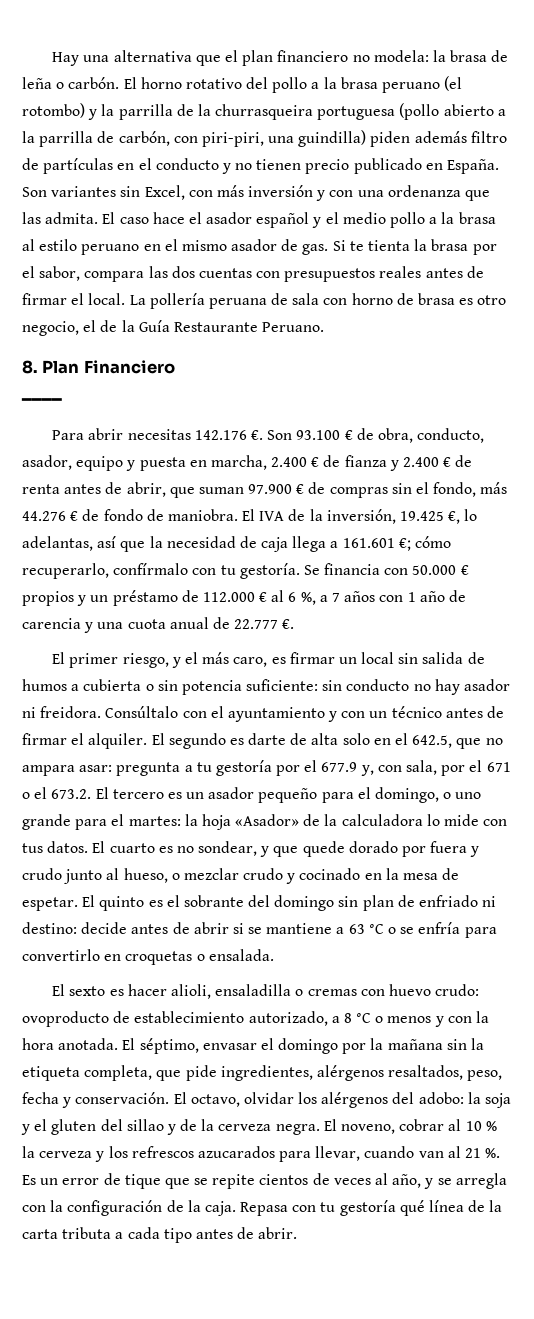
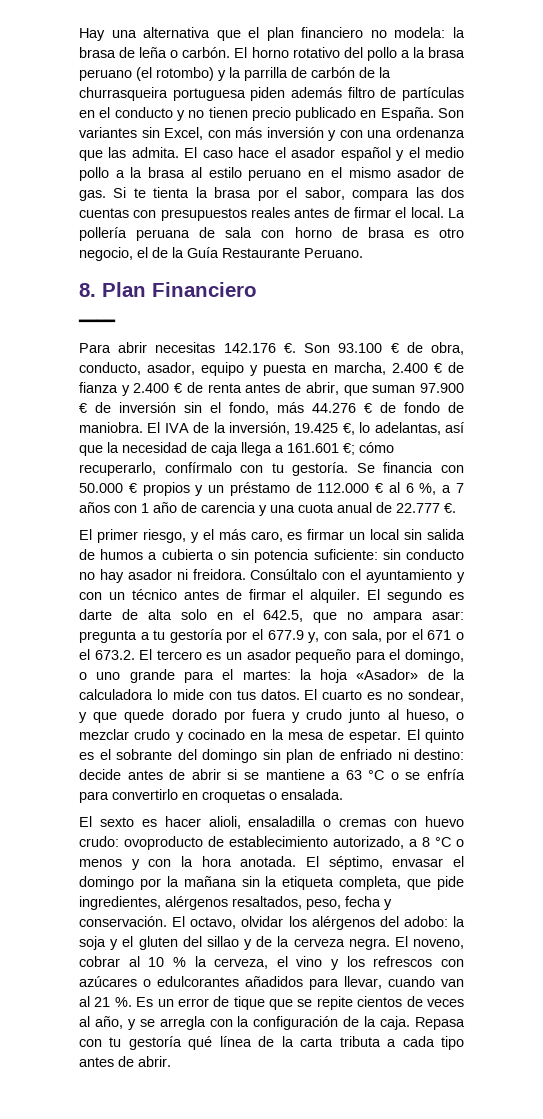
(194, 110) none -> [311,67,375,78] carbón de
[399,103,506,120] [22,130,367,147] (pollo abierto a la parrilla de carbón, con piri-piri, una guindilla) -> (246, 94) none
[329,487,388,498] compras -> [119,402,176,413] inversión
[39,1146,275,1162] cerveza y los refrescos azucarados -> [214,956,464,970] [79,976,303,987] cerveza, el vino y los refrescos con azúcares o edulcorantes añadidos

